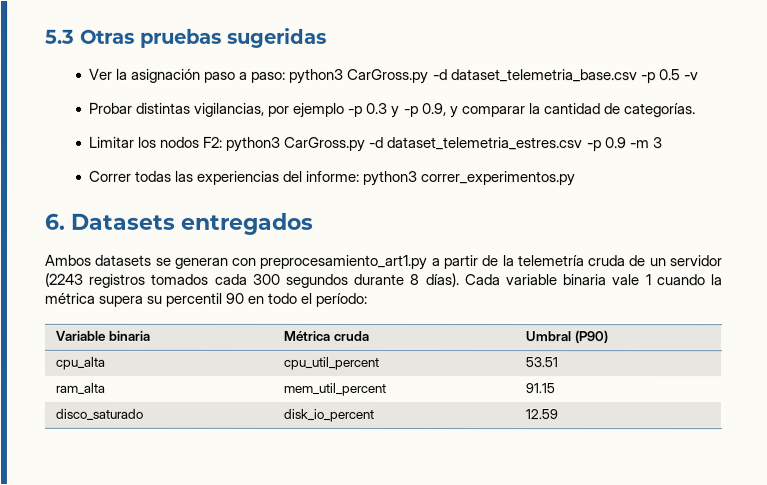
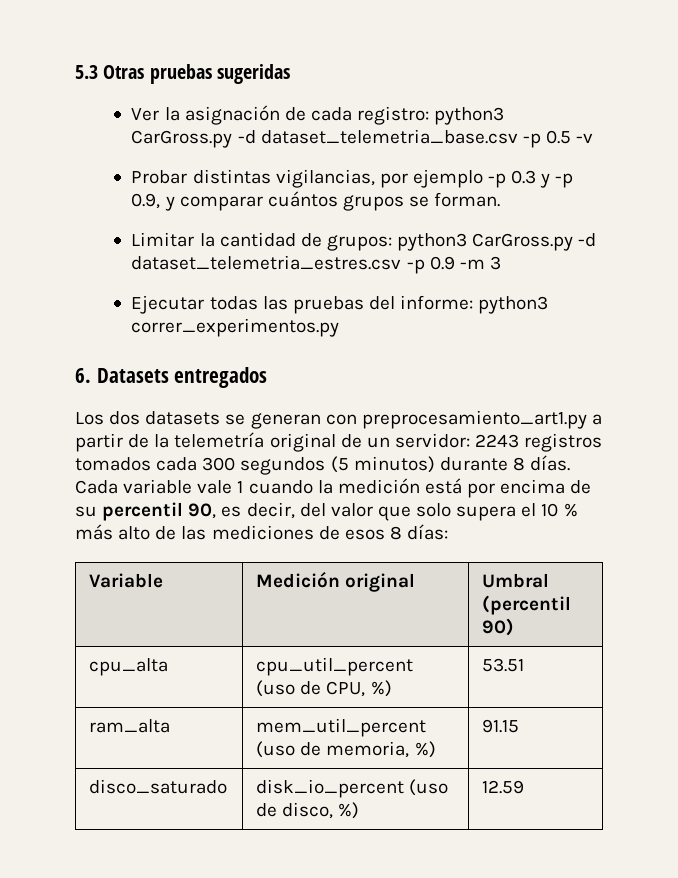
[204,71,287,83] paso a paso: -> [284,106,430,125] de cada registro:
[528,103,696,118] [89,136,224,148] la cantidad de categorías. // Limitar los nodos F2: -> [267,191,501,211] [131,232,392,251] cuántos grupos se forman. // Limitar la cantidad de grupos:
[89,170,133,182] Correr -> [131,295,205,314] Ejecutar
[197,170,281,185] experiencias -> [292,296,364,314] pruebas
[44,254,91,266] Ambos -> [75,411,141,425] Los dos
[587,255,626,267] cruda -> [269,433,336,452] original
[669,255,723,267] [44,272,83,287] servidor (2243 -> [394,433,520,448] servidor: 2243
(348, 280) none -> [330,456,435,473] (5 minutos)
[424,273,459,288] días). -> [530,455,571,471] días.
[562,274,607,286] binaria -> (193, 486) none
[44,292,368,307] [55,330,150,341] [283,330,369,341] métrica supera su percentil 90 en todo el período: // Variable binaria | Métrica cruda -> [337,478,592,498] [75,502,578,521] [75,524,449,540] [89,573,164,588] [256,572,416,592] medición está por encima de su percentil 90, es decir, del valor que solo supera el 10 % más alto de las mediciones de esos 8 días: // Variable | Medición original
[573,330,608,344] (P90) -> [482,595,572,615] [482,618,515,636] (percentil 90)
(380, 363) none -> [256,680,392,697] (uso de CPU, %)
(387, 389) none -> [256,741,436,758] (uso de memoria, %)
(375, 415) none -> [409,779,449,796] [256,802,360,819] (uso de disco, %)

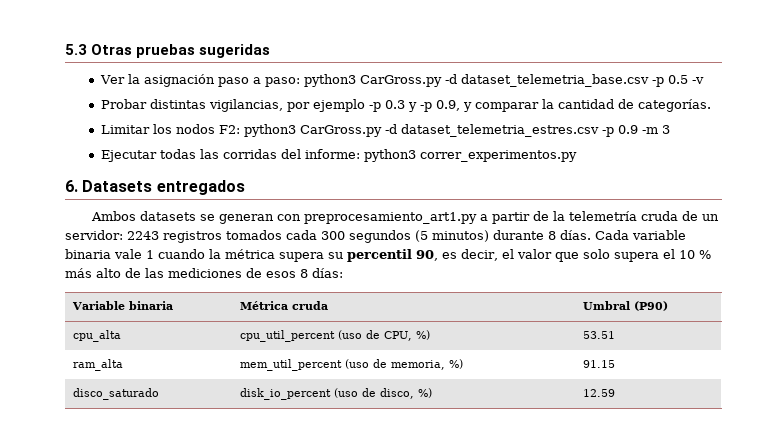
[284,106,430,125] de cada registro: -> [217,77,300,87] paso a paso:
[267,191,501,211] [131,232,392,251] cuántos grupos se forman. // Limitar la cantidad de grupos: -> [541,99,711,112] [100,124,240,134] la cantidad de categorías. // Limitar los nodos F2:
[292,296,364,314] pruebas -> [222,149,277,159] corridas
[75,411,141,425] Los dos -> [91,211,137,221] Ambos
[269,433,336,452] original -> [641,211,679,221] cruda
(193, 486) none -> [65,249,111,259] binaria
[337,478,592,498] medición está por encima de -> [225,249,324,262] métrica supera
[299,503,326,517] del -> [501,249,514,259] el
[256,572,416,592] | Medición original -> [128,301,173,310] [239,301,328,310] binaria | Métrica cruda
[482,595,572,615] [482,618,515,636] (percentil 90) -> [633,301,668,311] (P90)

